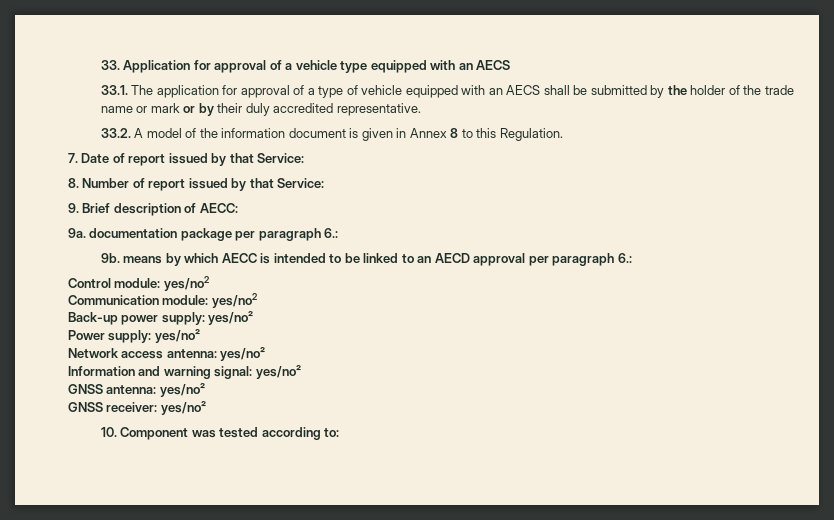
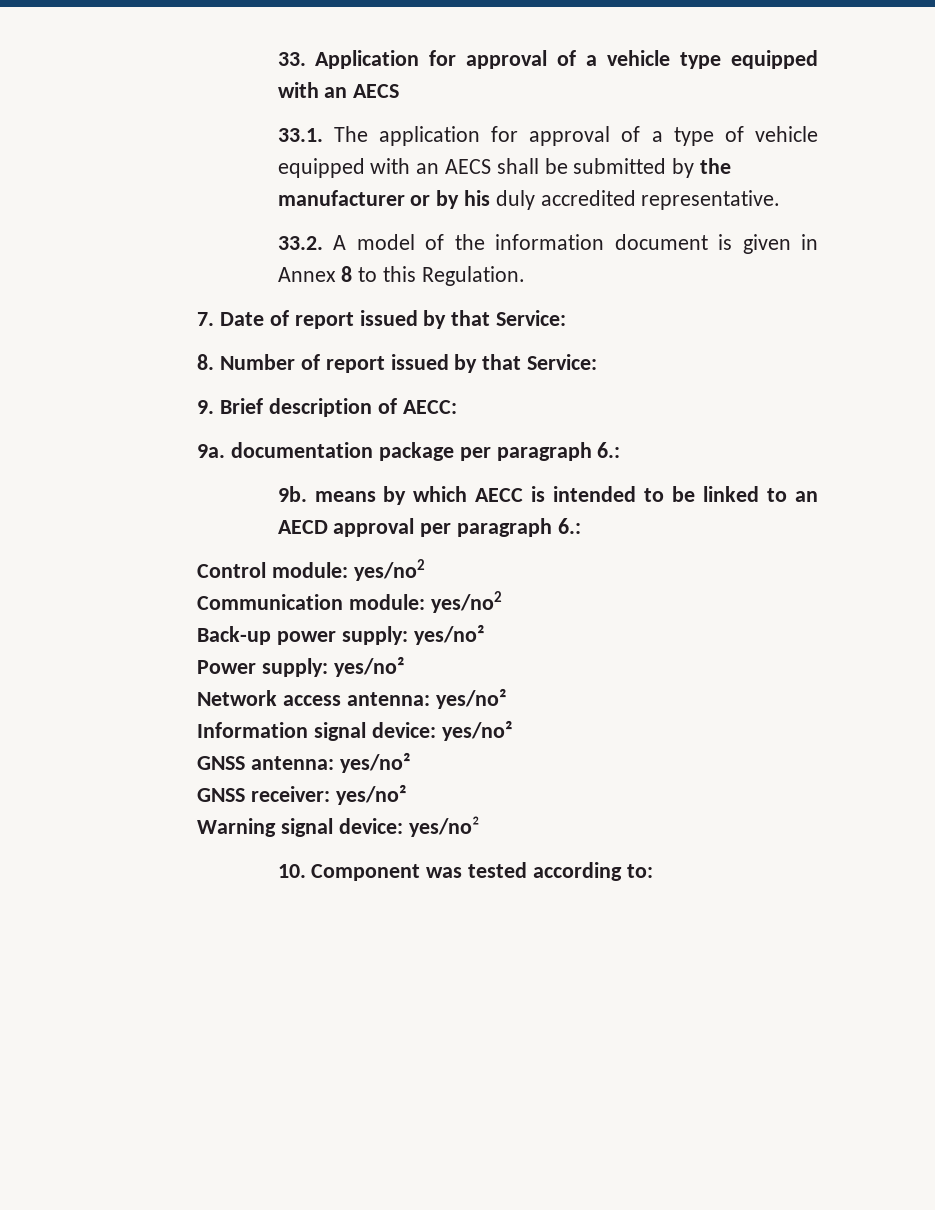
[690,85,794,95] [100,103,180,113] holder of the trade name or mark -> [277,190,405,206] manufacturer
[217,103,243,113] their -> [463,190,490,206] his
[138,366,253,379] and warning signal: -> [314,722,436,741] signal device:
(206, 408) none -> [197,816,479,837] // Warning signal device: yes/no²

